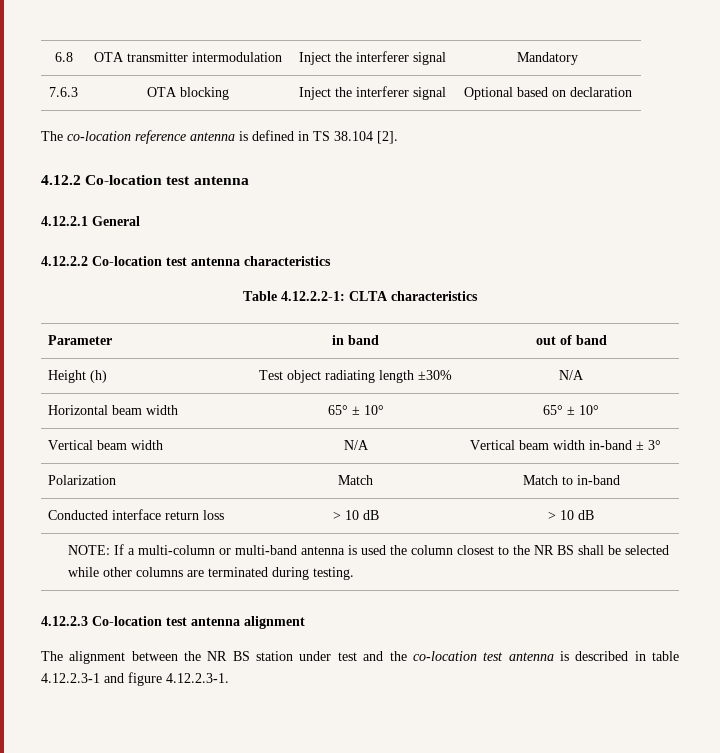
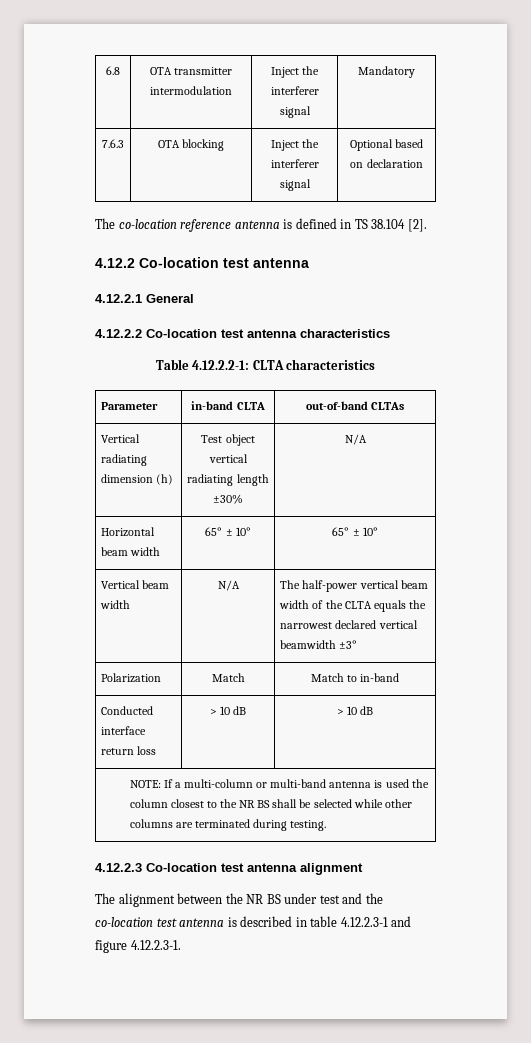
[332,335,379,345] [535,335,607,345] [48,370,87,383] in band | out of band // Height -> [191,401,265,410] [305,401,405,410] [101,434,141,443] [101,454,148,466] [101,474,154,483] in-band CLTA | out-of-band CLTAs // Vertical radiating dimension
(321, 376) none -> [208,454,248,463] vertical
[470,440,662,450] Vertical beam width in-band ± 3° -> [280,580,428,592] [279,600,426,612] [280,620,418,629] [280,640,358,649] The half-power vertical beam width of the CLTA equals the narrowest declared vertical beamwidth ±3°
[256,651,294,661] station -> (281, 899) none

